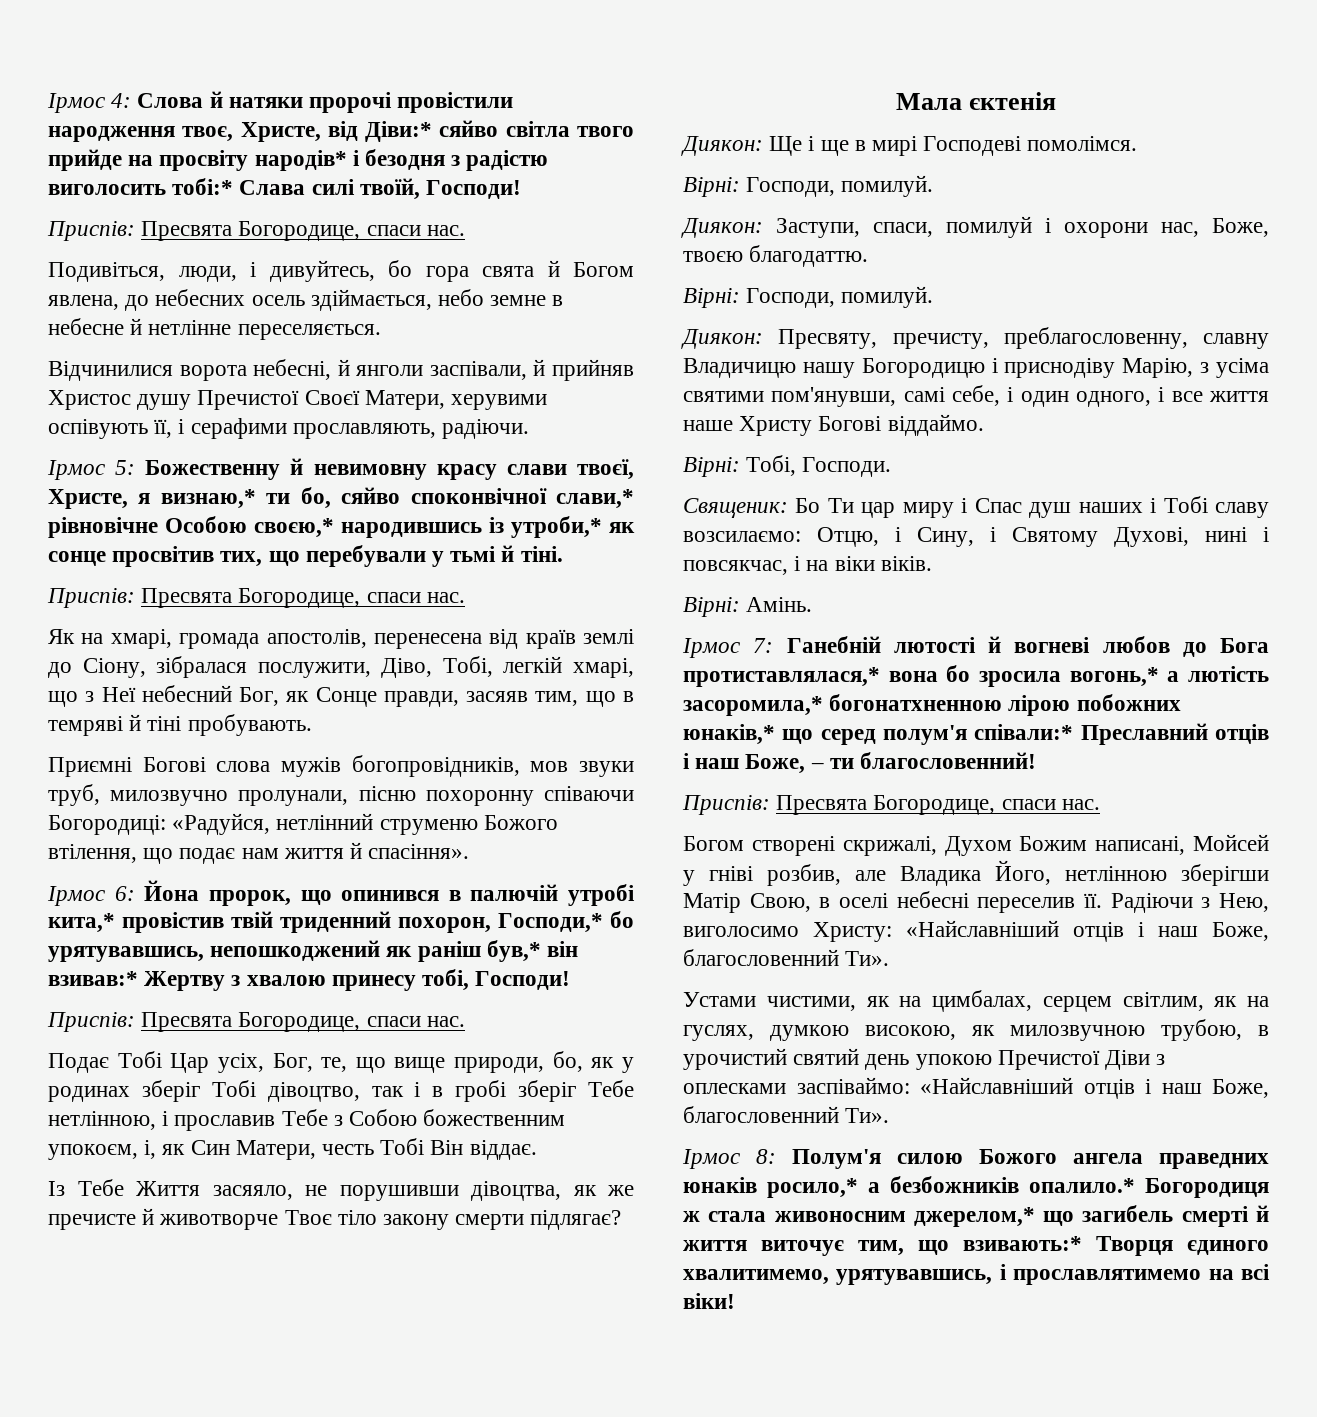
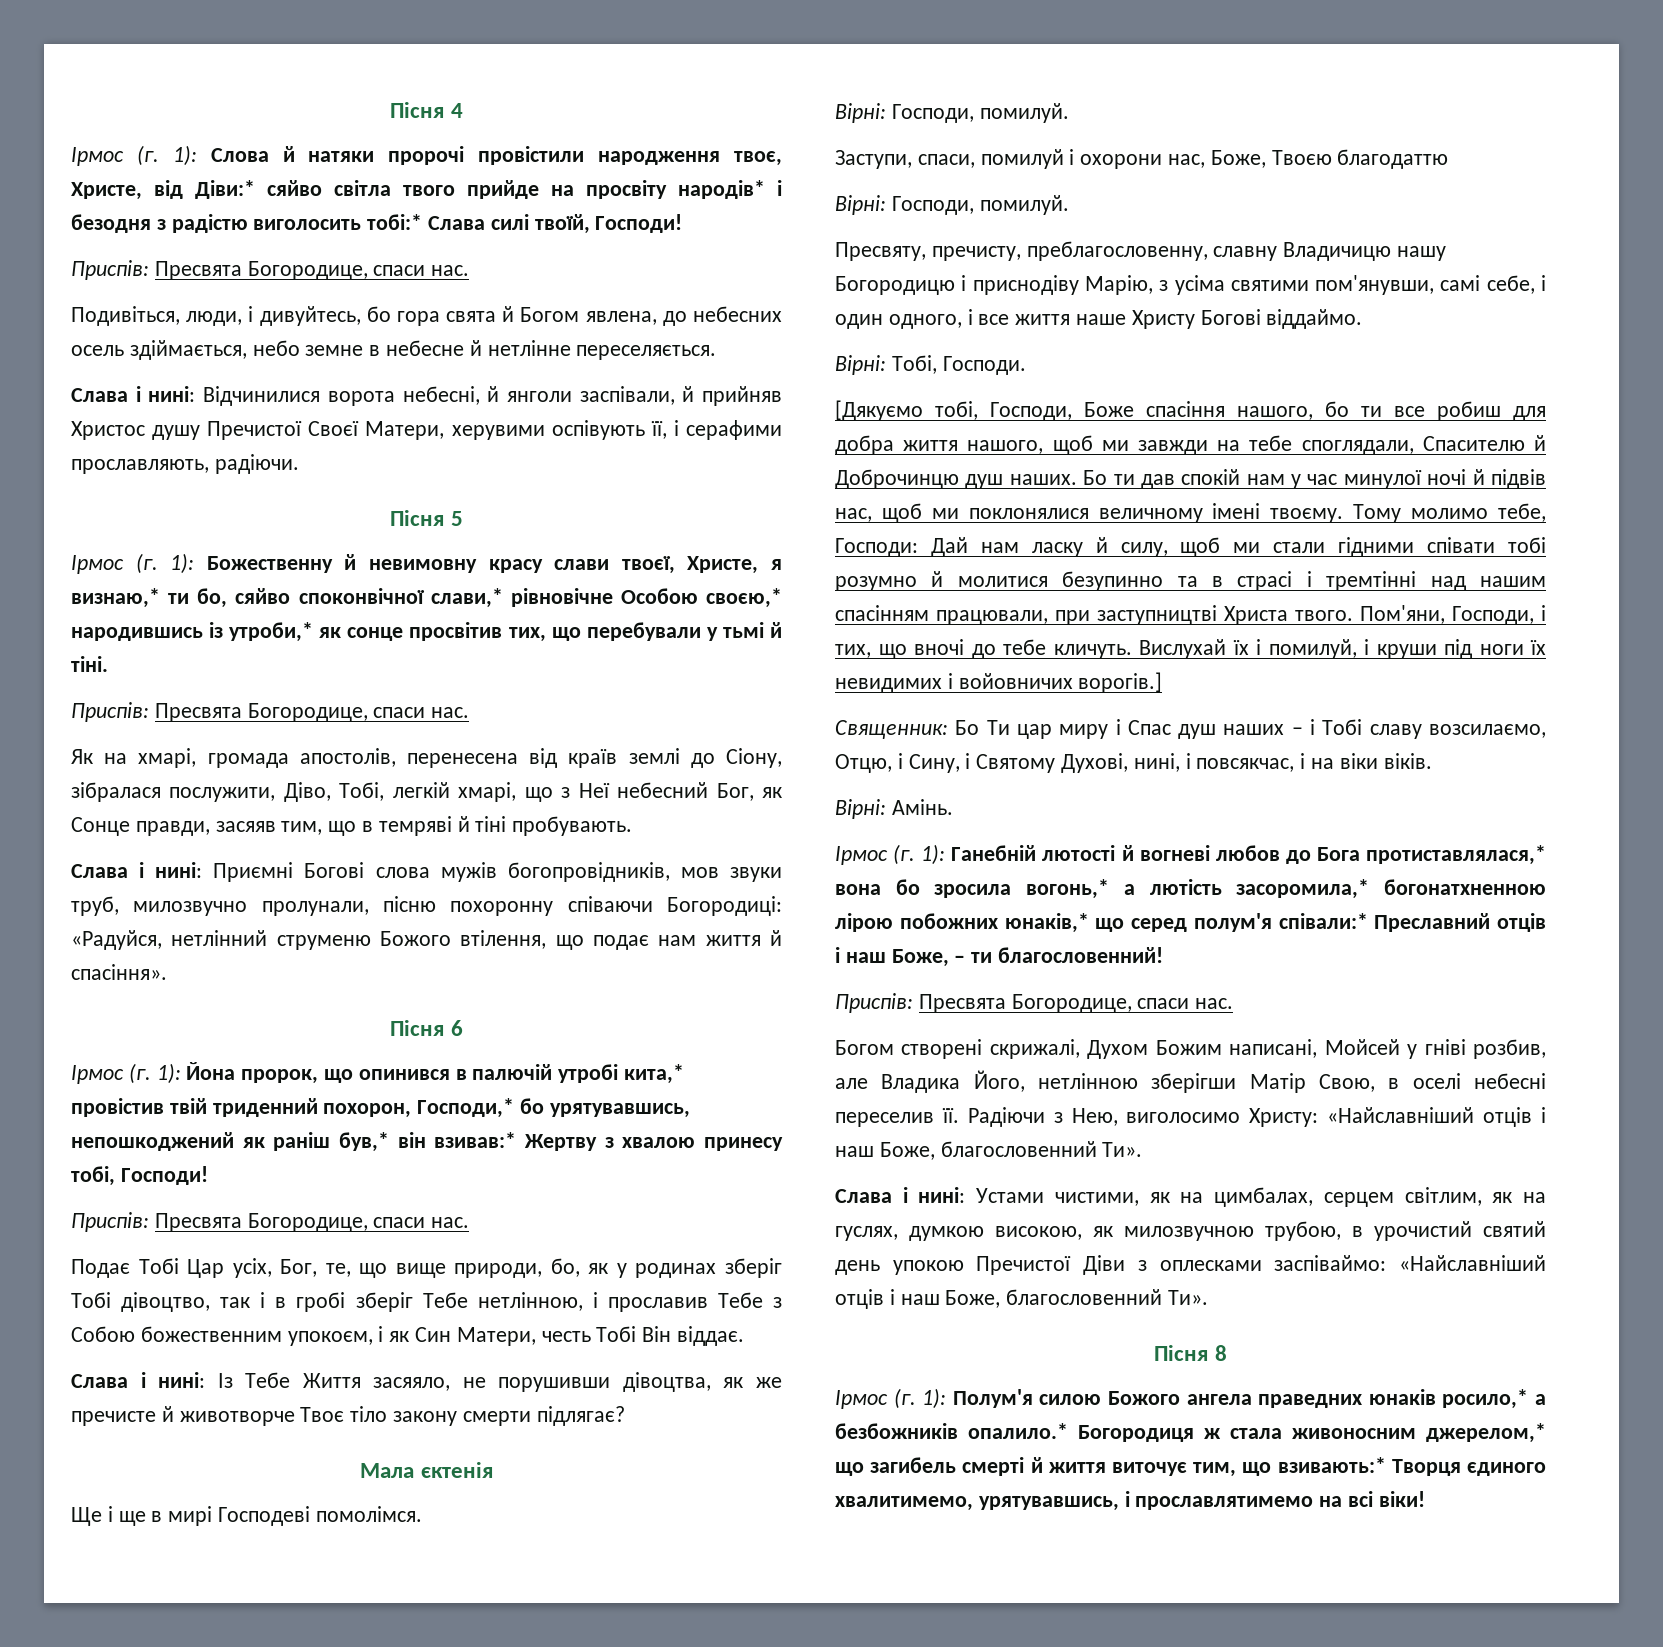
[47,93,132,113] Ірмос 4: -> [390,102,463,118] [71,145,197,166] Пісня 4 // Ірмос (г. 1):
(381, 332) none -> [71,386,196,402] Слава і нині:
[47,460,136,480] // Ірмос 5: -> [390,510,463,526] [71,553,195,574] // Пісня 5 // Ірмос (г. 1):
(312, 725) none -> [71,862,203,878] Слава і нині:
[47,886,135,906] // Ірмос 6: -> [390,1020,463,1036] [71,1063,181,1084] // Пісня 6 // Ірмос (г. 1):
[144,1140,157,1159] і, -> [378,1326,384,1342] і
(537, 1150) none -> [71,1372,206,1388] Слава і нині:
[681,136,763,156] Диякон: -> (493, 1470) none
[681,218,763,238] Диякон: -> (1069, 113) none
[683,245,869,267] [683,286,934,308] [681,329,763,349] твоєю благодаттю. // Вірні: Господи, помилуй. // Диякон: -> [1271,149,1449,169] [835,195,1069,215] Твоєю благодаттю // Вірні: Господи, помилуй. //
[683,498,788,518] Священик: -> [835,400,1546,421] [835,435,1546,455] [835,469,1546,489] [835,503,1546,523] [835,537,1546,557] [835,571,1546,591] [835,605,1546,625] [835,639,1546,659] [835,672,1163,693] [835,720,948,739] [Дякуємо тобі, Господи, Боже спасіння нашого, бо ти все робиш для добра життя нашого, щоб ми завжди на тебе споглядали, Спасителю й Доброчинцю душ наших. Бо ти дав спокій нам у час минулої ночі й підвів нас, щоб ми поклонялися величному імені твоєму. Тому молимо тебе, Господи: Дай нам ласку й силу, щоб ми стали гідними співати тобі розумно й молитися безупинно та в страсі і тремтінні над нашим спасінням працювали, при заступництві Христа твого. Пом'яни, Господи, і тих, що вночі до тебе кличуть. Вислухай їх і помилуй, і круши під ноги їх невидимих і войовничих ворогів.] // Священник:
(1143, 507) none -> [1291,727,1303,735] –
[683,531,801,542] возсилаємо: -> [1429,724,1546,738] возсилаємо,
[1205,527,1247,542] нині -> [1133,753,1180,772] нині,
[753,638,774,653] 7: -> [893,844,946,865] (г. 1):
(890, 958) none -> [835,1187,966,1203] Слава і нині:
[682,1149,776,1169] // Ірмос 8: -> [1154,1345,1227,1361] [835,1388,947,1409] // Пісня 8 // Ірмос (г. 1):

